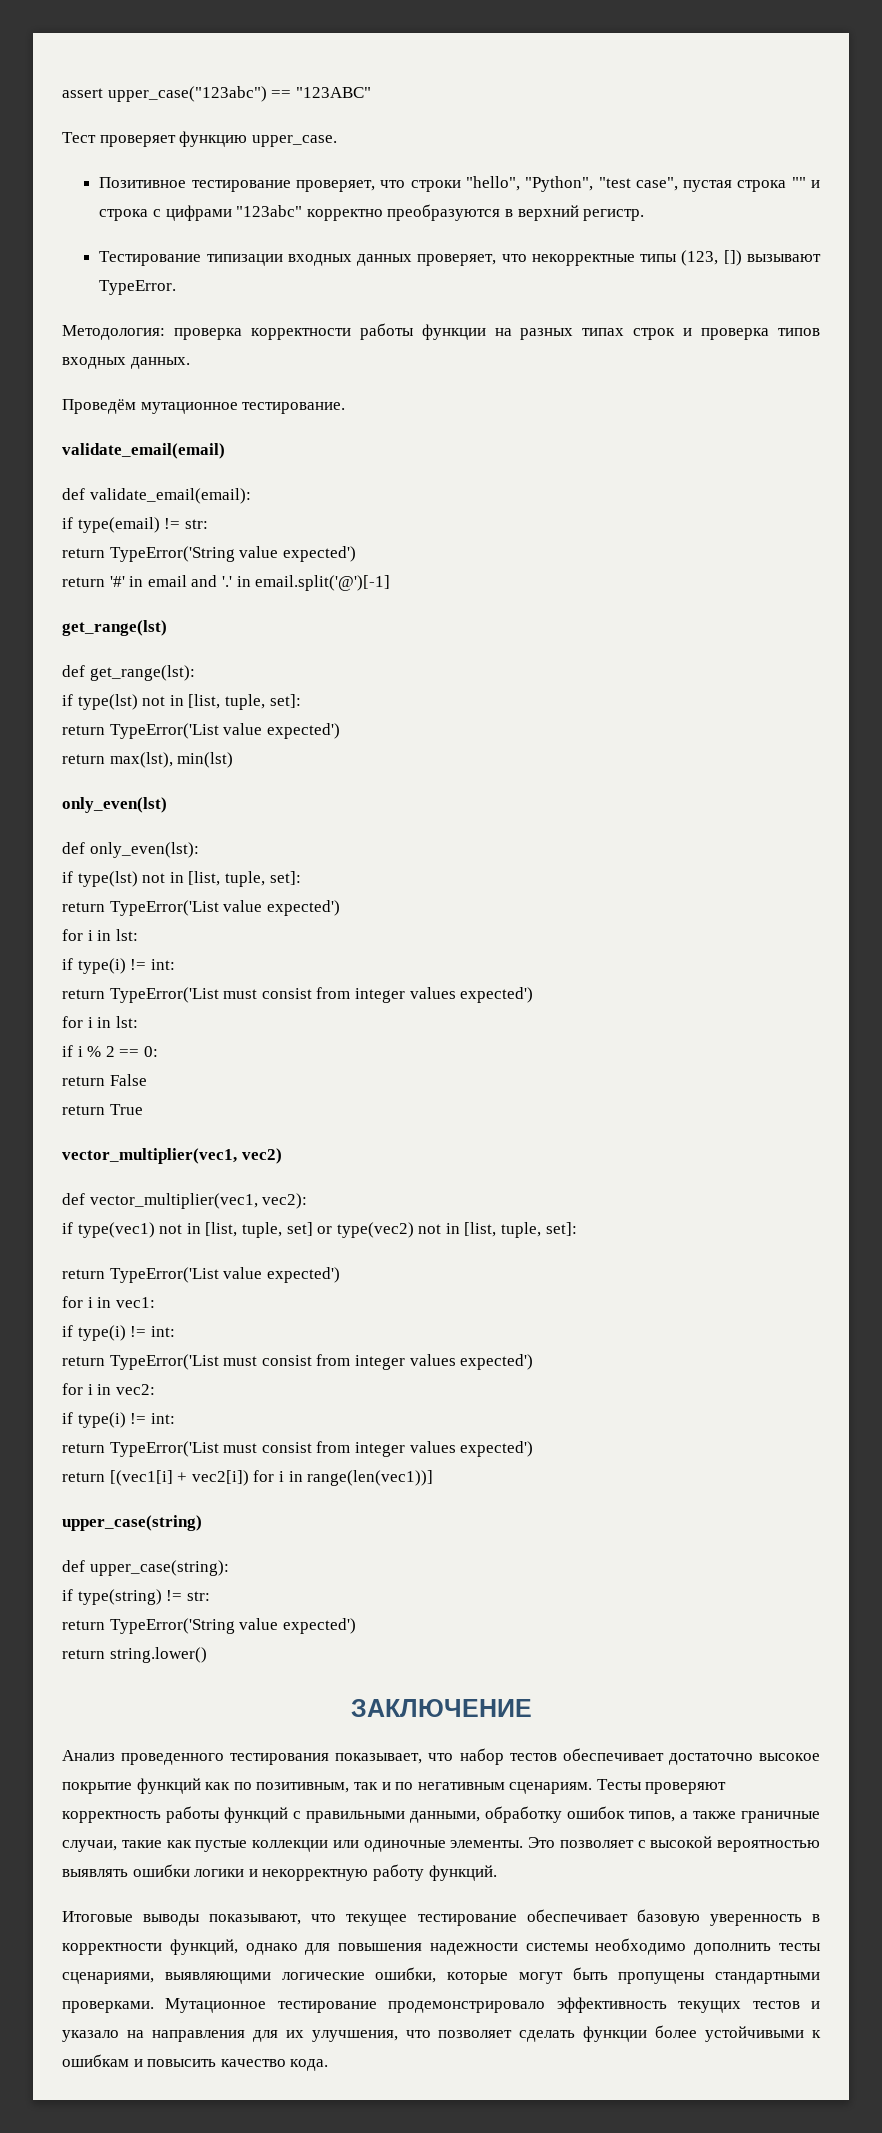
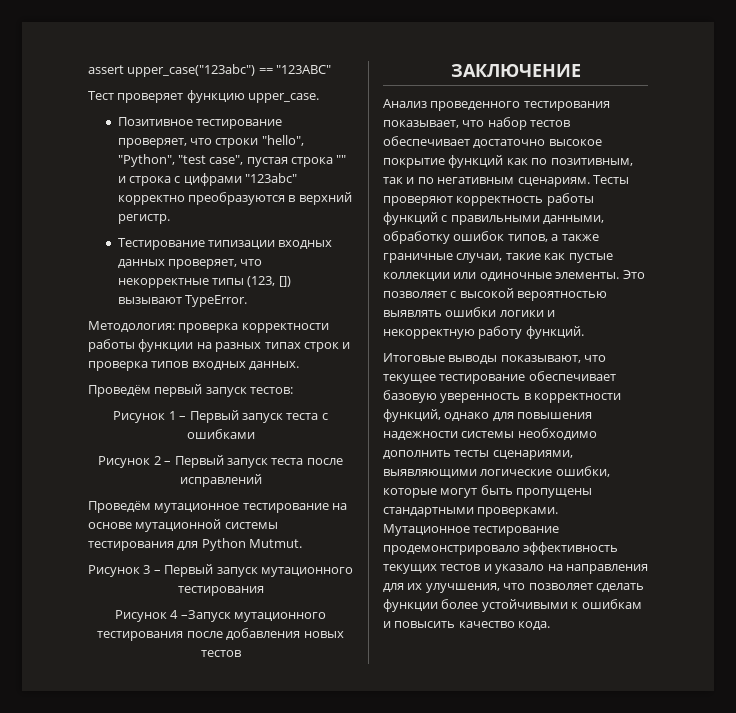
[140,402,346,414] [62,443,225,459] [62,488,251,504] [62,517,208,533] [62,546,356,562] [62,575,391,591] [62,620,167,636] [62,665,195,681] [62,694,301,710] [62,723,340,739] [62,752,234,768] [62,797,167,813] [62,842,199,858] [62,871,301,887] [62,900,340,916] [62,929,138,941] [62,958,175,974] [62,987,534,1003] [62,1016,138,1028] [62,1045,158,1057] [62,1074,147,1086] [62,1104,143,1115] [62,1148,282,1164] [62,1193,308,1209] [62,1222,577,1238] [62,1267,340,1283] [62,1296,155,1308] [62,1325,175,1341] [62,1354,534,1370] [62,1383,155,1395] [62,1412,175,1428] [62,1441,534,1457] [62,1470,434,1486] [62,1515,202,1531] [62,1560,229,1576] [62,1589,210,1605] [62,1618,356,1634] [62,1647,207,1663] мутационное тестирование. // validate_email(email) // def validate_email(email): // if type(email) != str: // return TypeError('String value expected') // return '#' in email and '.' in email.split('@')[-1] // get_range(lst) // def get_range(lst): // if type(lst) not in [list, tuple, set]: // return TypeError('List value expected') // return max(lst), min(lst) // only_even(lst) // def only_even(lst): // if type(lst) not in [list, tuple, set]: // return TypeError('List value expected') // for i in lst: // if type(i) != int: // return TypeError('List must consist from integer values expected') // for i in lst: // if i % 2 == 0: // return False // return True // vector_multiplier(vec1, vec2) // def vector_multiplier(vec1, vec2): // if type(vec1) not in [list, tuple, set] or type(vec2) not in [list, tuple, set]: // return TypeError('List value expected') // for i in vec1: // if type(i) != int: // return TypeError('List must consist from integer values expected') // for i in vec2: // if type(i) != int: // return TypeError('List must consist from integer values expected') // return [(vec1[i] + vec2[i]) for i in range(len(vec1))] // upper_case(string) // def upper_case(string): // if type(string) != str: // return TypeError('String value expected') // return string.lower() -> [154,384,294,397] [113,410,328,423] [186,429,255,439] [98,455,343,468] [179,474,262,487] [88,501,348,513] [88,519,278,532] [88,538,303,551] [88,564,353,577] [177,586,264,596] [114,610,327,622] [97,628,344,641] [200,650,241,657] первый запуск тестов: // Рисунок 1 – Первый запуск теста с ошибками // Рисунок 2 – Первый запуск теста после исправлений // Проведём мутационное тестирование на основе мутационной системы тестирования для Python Mutmut. // Рисунок 3 – Первый запуск мутационного тестирования // Рисунок 4 –Запуск мутационного тестирования после добавления новых тестов

